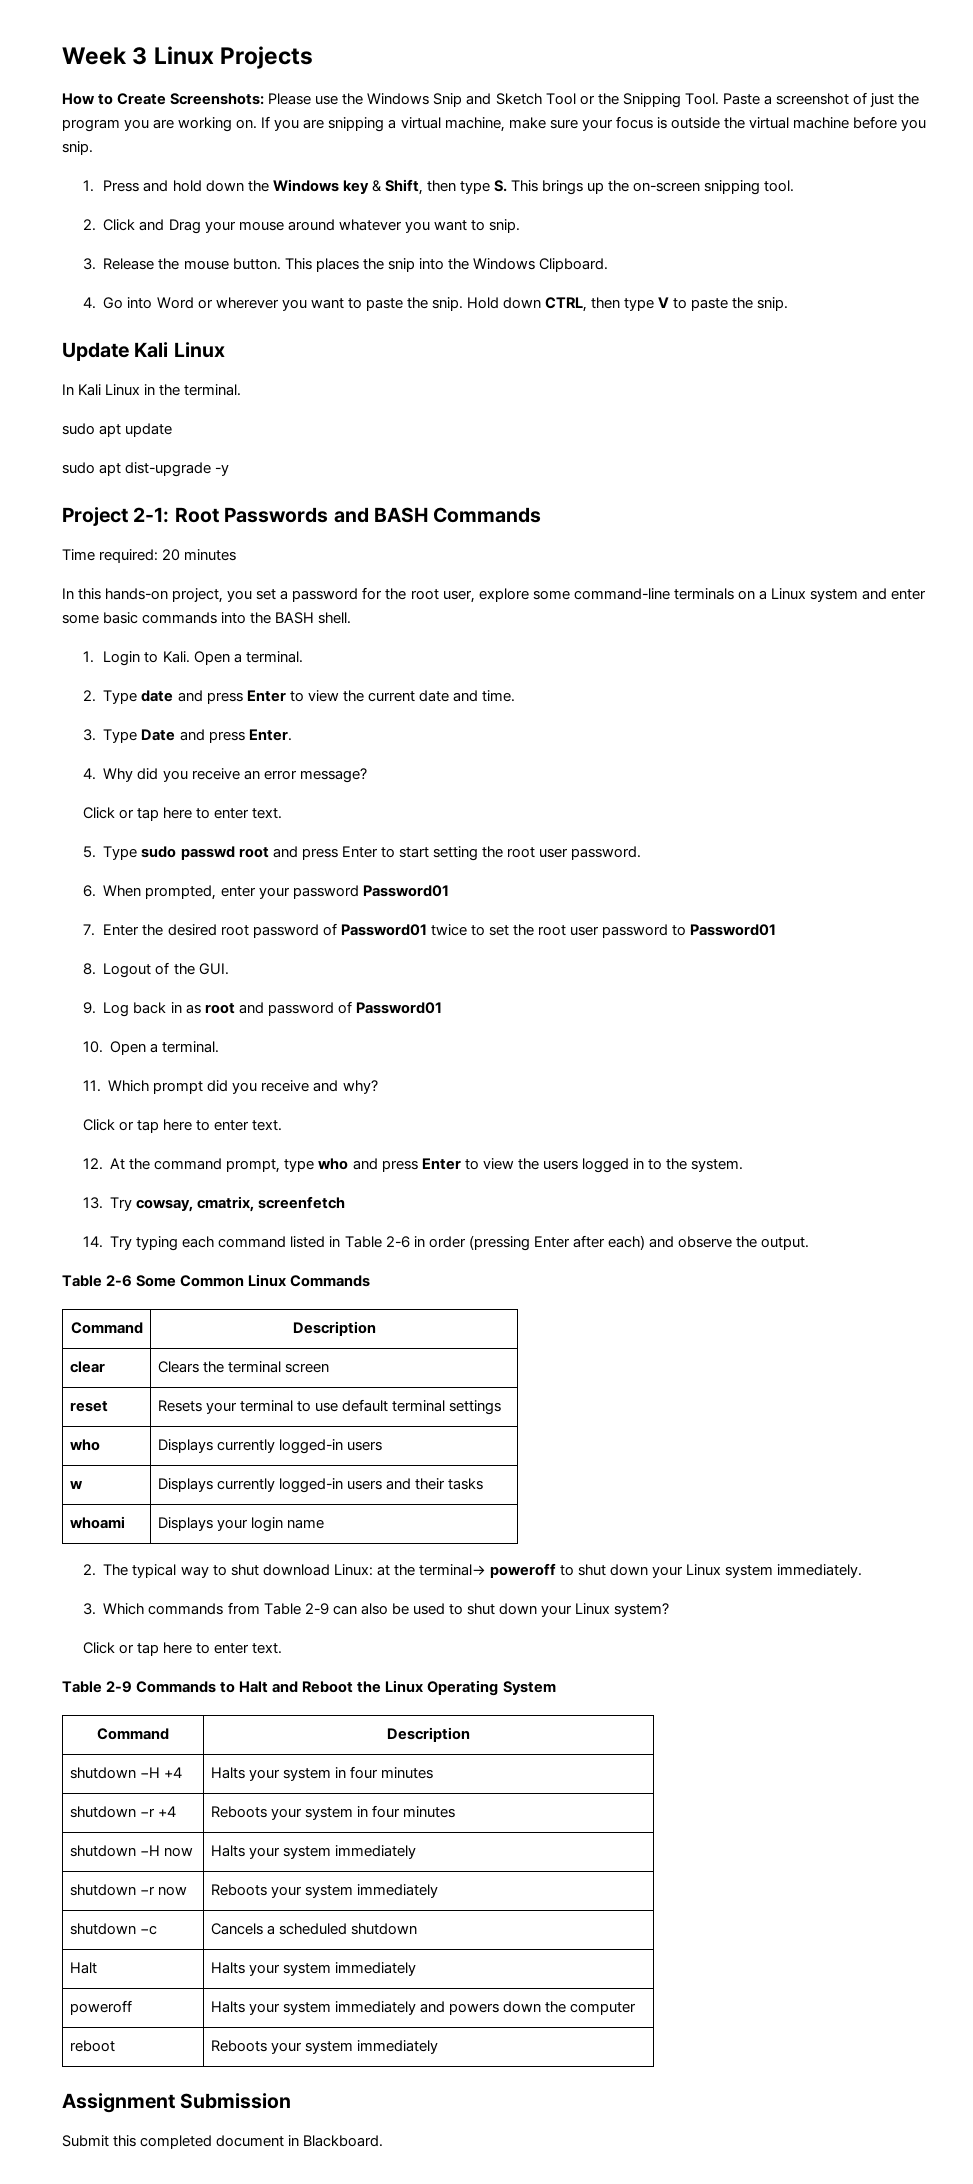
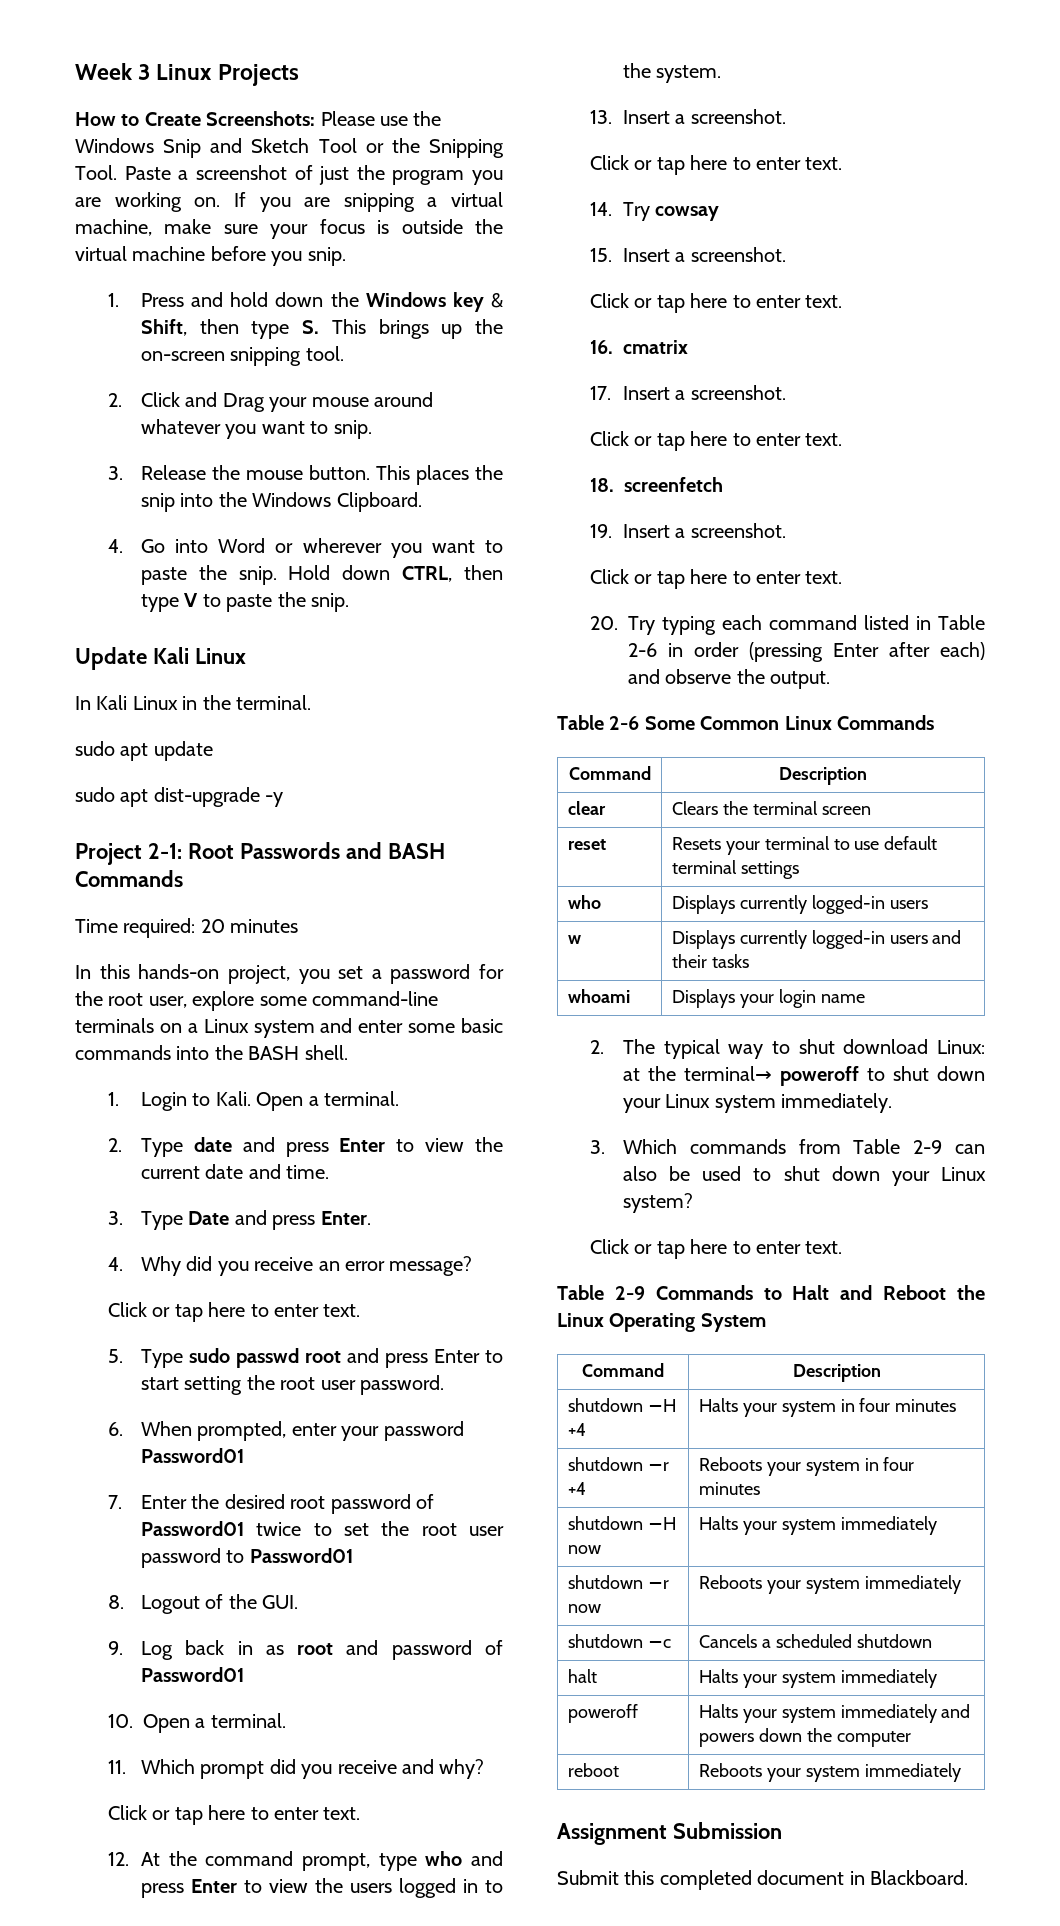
[110,1196,346,1212] [82,1236,103,1248] Try cowsay, cmatrix, screenfetch // 14. -> [622,109,786,124] [589,155,843,175] [589,202,720,221] [589,247,786,262] [589,293,843,313] [589,340,688,354] [589,385,786,400] [589,431,843,451] [589,477,723,492] [589,523,786,538] [589,569,843,589] [589,616,618,630] Insert a screenshot. // Click or tap here to enter text. // 14. Try cowsay // 15. Insert a screenshot. // Click or tap here to enter text. // 16. cmatrix // 17. Insert a screenshot. // Click or tap here to enter text. // 18. screenfetch // 19. Insert a screenshot. // Click or tap here to enter text. // 20.
[69,1962,97,1974] Halt -> [567,1669,597,1683] halt

